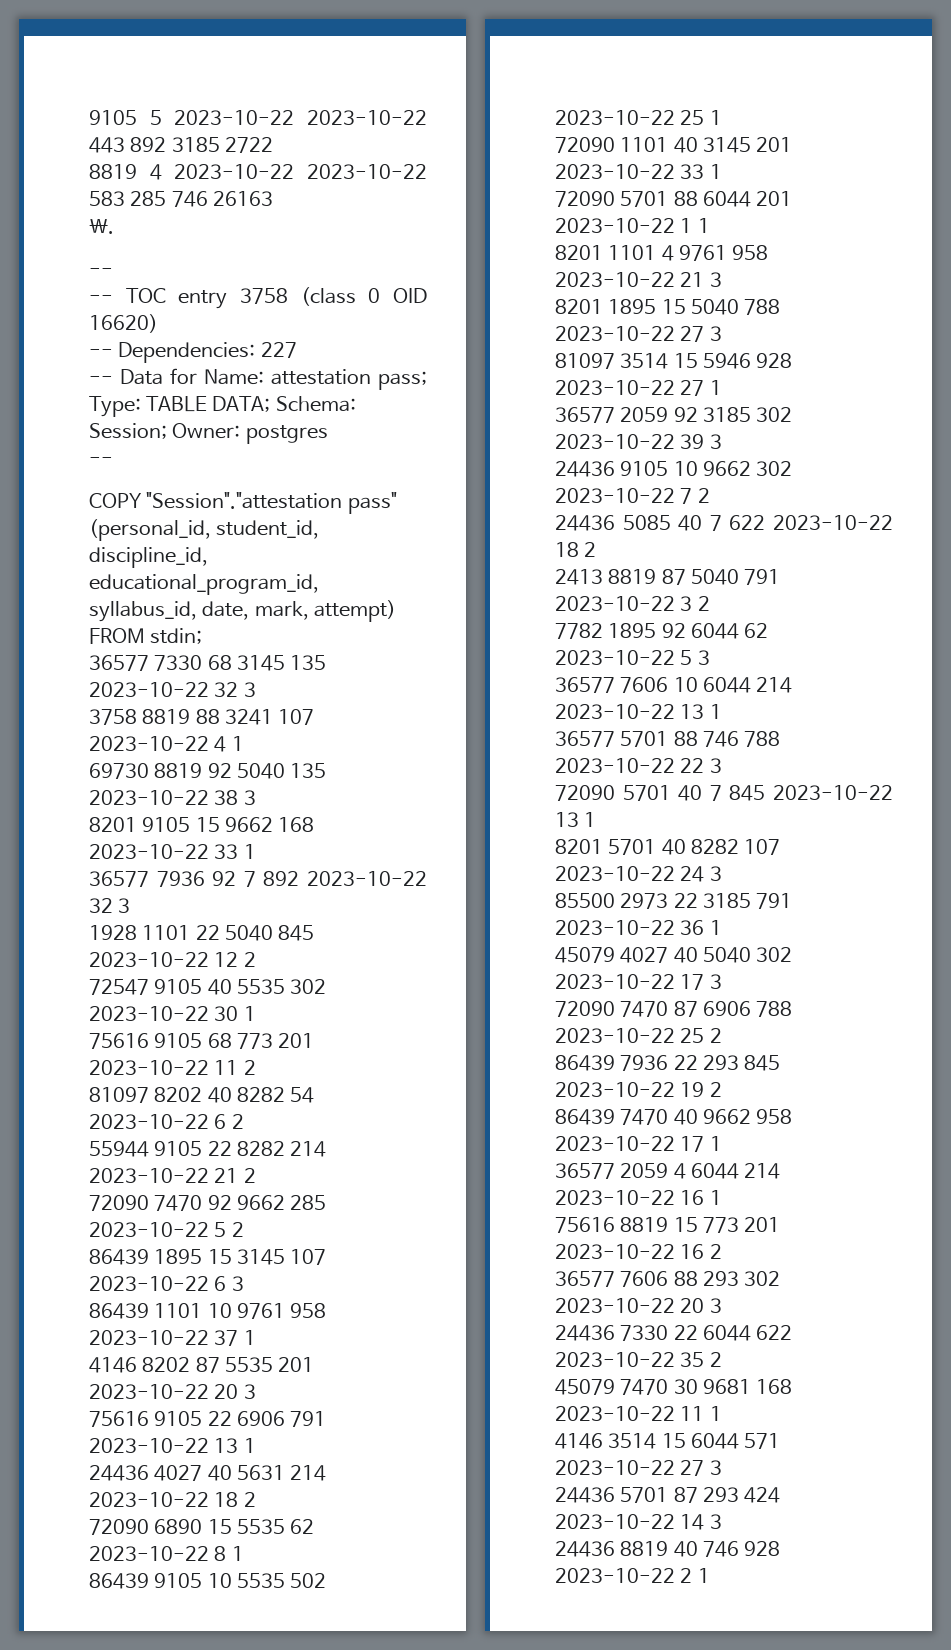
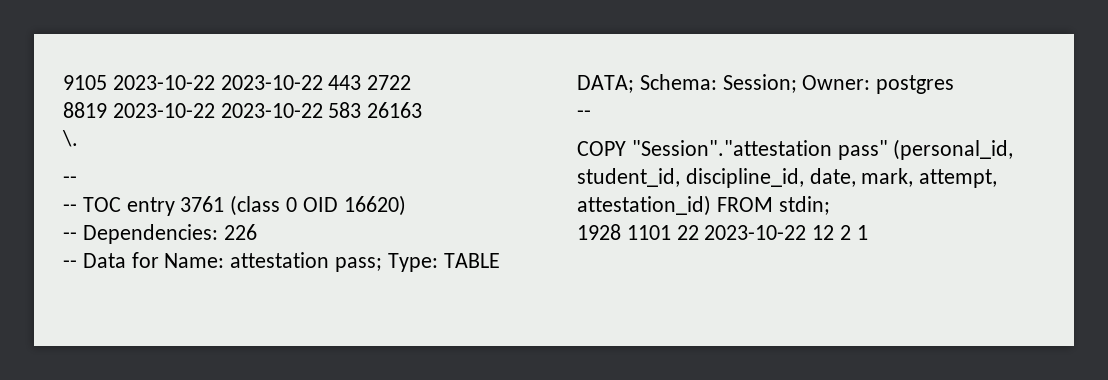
[89,110,162,125] 9105 5 -> [63,75,107,90] 9105
[130,137,220,152] 892 3185 -> (362, 82) none
[149,164,162,180] 4 -> (107, 110) none
[130,191,208,207] 285 746 -> (362, 110) none
[240,288,288,304] 3758 -> [180,196,225,212] 3761
[260,342,297,358] 227 -> [223,224,257,240] 226
[89,574,319,595] [89,600,396,622] [89,628,203,644] [89,655,327,671] [89,682,256,697] [89,709,315,725] [89,736,244,752] [89,763,327,779] [89,790,256,805] [89,817,315,832] [89,844,256,859] [89,871,427,887] [89,898,131,913] educational_program_id, syllabus_id, date, mark, attempt) FROM stdin; // 36577 7330 68 3145 135 2023-10-22 32 3 // 3758 8819 88 3241 107 2023-10-22 4 1 // 69730 8819 92 5040 135 2023-10-22 38 3 // 8201 9105 15 9662 168 2023-10-22 33 1 // 36577 7936 92 7 892 2023-10-22 32 3 -> [809,168,998,188] [577,195,830,216] date, mark, attempt, attestation_id) FROM stdin;
[224,925,315,941] 5040 845 -> (699, 232) none
[89,979,327,995] [89,1006,256,1021] [89,1033,315,1049] [89,1060,256,1075] [89,1087,315,1103] [89,1114,244,1129] [89,1141,327,1157] [89,1168,256,1183] [89,1195,327,1211] [89,1222,244,1237] [89,1249,327,1265] [89,1276,244,1291] [89,1303,327,1319] [89,1330,256,1346] [89,1357,315,1373] [89,1384,256,1399] [89,1411,327,1427] [89,1438,256,1453] [89,1465,327,1481] [89,1492,256,1507] [89,1519,315,1535] [89,1546,244,1561] [89,1573,327,1589] [555,110,722,125] [555,137,793,153] [555,164,722,179] [555,191,793,207] [555,218,710,233] [555,245,769,261] [555,272,722,287] [555,299,781,315] [555,326,722,342] [555,353,793,369] [555,380,722,396] [555,407,793,423] [555,434,722,449] [555,461,793,477] [555,488,710,504] [555,515,893,531] [555,542,597,557] [555,569,781,585] [555,596,710,611] [555,623,769,639] [555,650,710,665] [555,677,793,693] [555,704,722,719] [555,731,781,747] [555,758,722,773] [555,785,893,801] [555,812,597,827] [555,839,781,855] [555,866,722,882] [555,893,793,909] [555,920,722,935] [555,947,793,963] [555,974,722,990] [555,1001,793,1017] [555,1028,722,1043] [555,1055,781,1071] [555,1082,722,1097] [555,1109,793,1125] [555,1136,722,1152] [555,1163,781,1179] [555,1190,722,1205] [555,1217,781,1233] [555,1244,722,1259] [555,1271,781,1287] [555,1298,722,1313] [555,1325,793,1341] [555,1352,722,1367] [555,1379,793,1395] [555,1406,722,1421] [555,1433,781,1449] [555,1460,722,1476] [555,1487,781,1503] [555,1514,722,1530] [555,1541,781,1557] [555,1568,693,1583] // 72547 9105 40 5535 302 2023-10-22 30 1 // 75616 9105 68 773 201 2023-10-22 11 2 // 81097 8202 40 8282 54 2023-10-22 6 2 // 55944 9105 22 8282 214 2023-10-22 21 2 // 72090 7470 92 9662 285 2023-10-22 5 2 // 86439 1895 15 3145 107 2023-10-22 6 3 // 86439 1101 10 9761 958 2023-10-22 37 1 // 4146 8202 87 5535 201 2023-10-22 20 3 // 75616 9105 22 6906 791 2023-10-22 13 1 // 24436 4027 40 5631 214 2023-10-22 18 2 // 72090 6890 15 5535 62 2023-10-22 8 1 // 86439 9105 10 5535 502 2023-10-22 25 1 // 72090 1101 40 3145 201 2023-10-22 33 1 // 72090 5701 88 6044 201 2023-10-22 1 1 // 8201 1101 4 9761 958 2023-10-22 21 3 // 8201 1895 15 5040 788 2023-10-22 27 3 // 81097 3514 15 5946 928 2023-10-22 27 1 // 36577 2059 92 3185 302 2023-10-22 39 3 // 24436 9105 10 9662 302 2023-10-22 7 2 // 24436 5085 40 7 622 2023-10-22 18 2 // 2413 8819 87 5040 791 2023-10-22 3 2 // 7782 1895 92 6044 62 2023-10-22 5 3 // 36577 7606 10 6044 214 2023-10-22 13 1 // 36577 5701 88 746 788 2023-10-22 22 3 // 72090 5701 40 7 845 2023-10-22 13 1 // 8201 5701 40 8282 107 2023-10-22 24 3 // 85500 2973 22 3185 791 2023-10-22 36 1 // 45079 4027 40 5040 302 2023-10-22 17 3 // 72090 7470 87 6906 788 2023-10-22 25 2 // 86439 7936 22 293 845 2023-10-22 19 2 // 86439 7470 40 9662 958 2023-10-22 17 1 // 36577 2059 4 6044 214 2023-10-22 16 1 // 75616 8819 15 773 201 2023-10-22 16 2 // 36577 7606 88 293 302 2023-10-22 20 3 // 24436 7330 22 6044 622 2023-10-22 35 2 // 45079 7470 30 9681 168 2023-10-22 11 1 // 4146 3514 15 6044 571 2023-10-22 27 3 // 24436 5701 87 293 424 2023-10-22 14 3 // 24436 8819 40 746 928 2023-10-22 2 -> (852, 232) none

